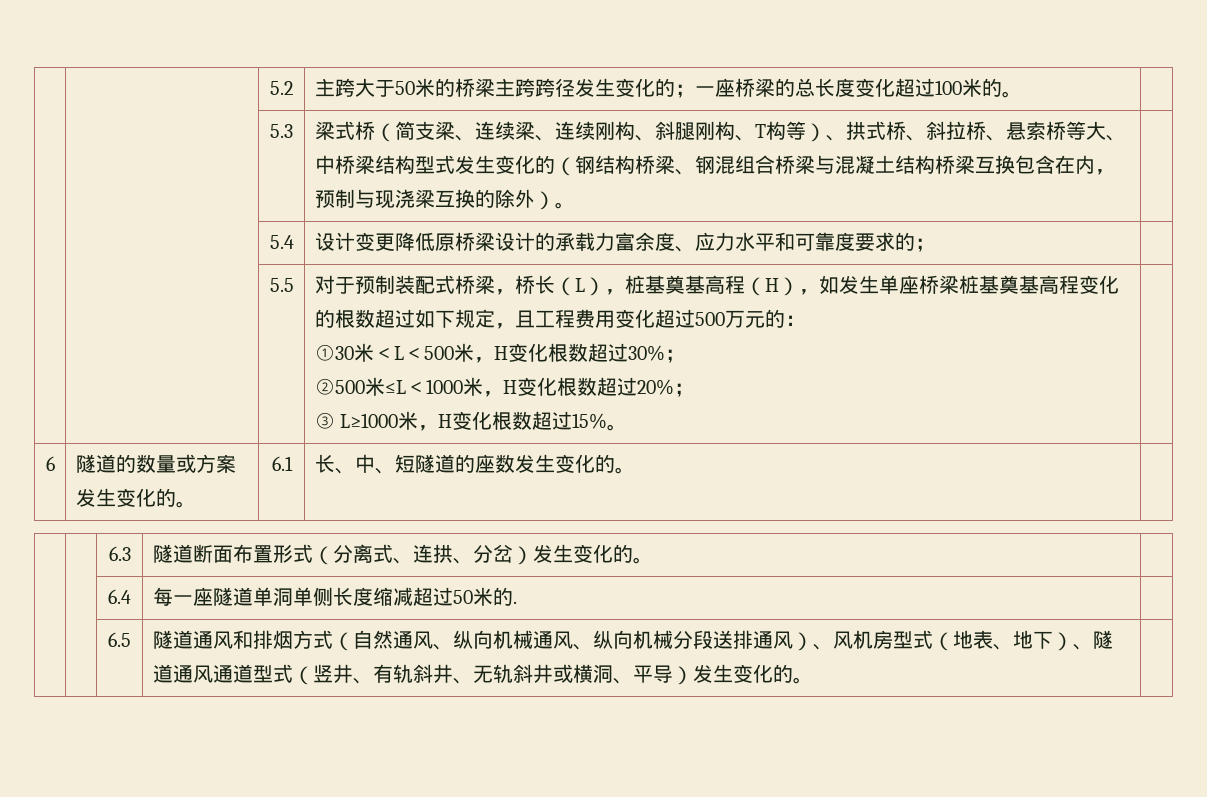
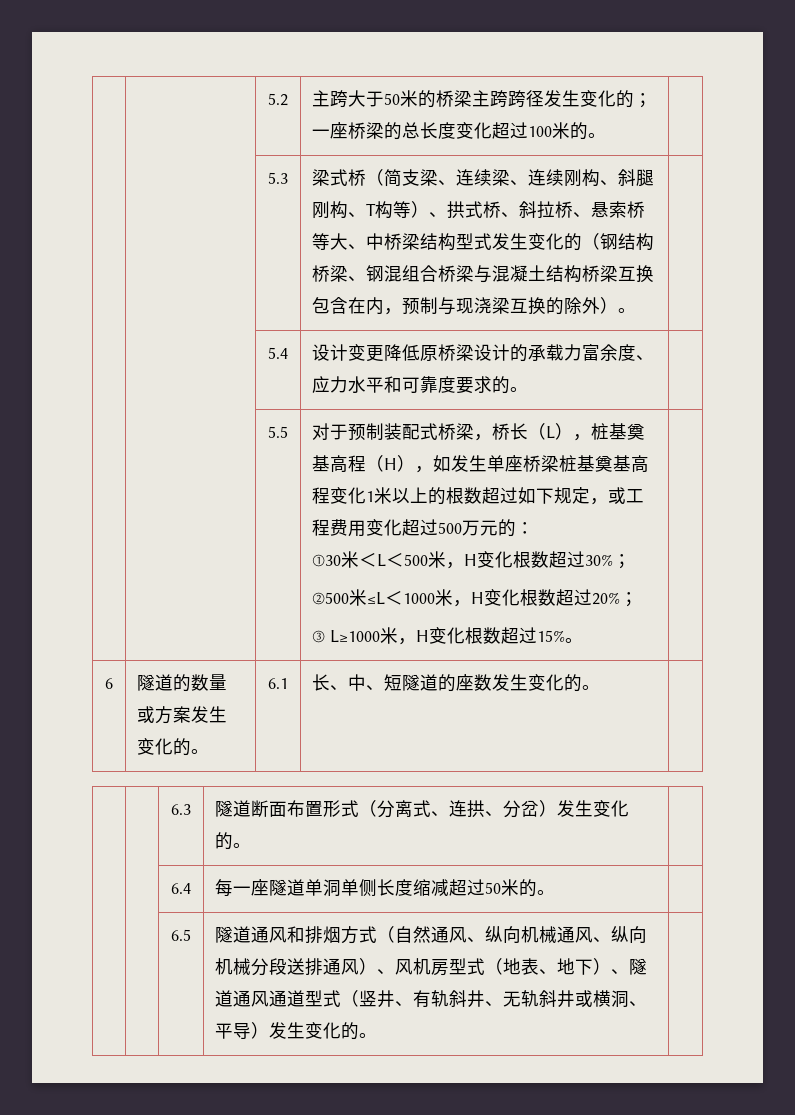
[914,238,935,252] ； -> [510,387,529,392] 。
(1119, 284) none -> [366,487,429,504] 1米以上
[514,310,535,328] 且 -> [608,487,627,504] 或
[512,601,517,604] . -> [537,890,556,895] 。

